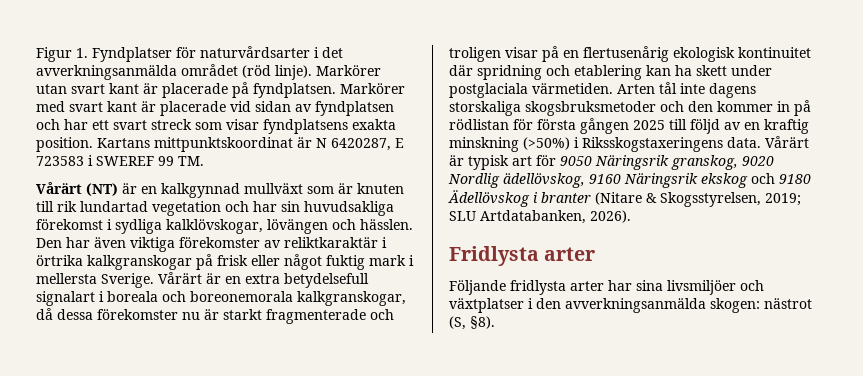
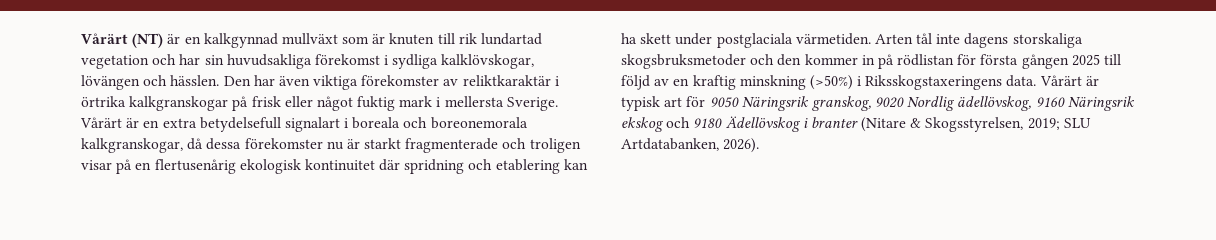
[36,46,343,62] [36,64,381,80] [36,82,405,98] [36,101,394,116] [36,119,396,134] [36,137,404,152] [36,155,204,166] Figur 1. Fyndplatser för naturvårdsarter i det avverkningsanmälda området (röd linje). Markörer utan svart kant är placerade på fyndplatsen. Markörer med svart kant är placerade vid sidan av fyndplatsen och har ett svart streck som visar fyndplatsens exakta position. Kartans mittpunktskoordinat är N 6420287, E 723583 i SWEREF 99 TM. // -> (81, 38) none
[449,246,596,266] [449,280,764,295] [449,298,812,313] [449,316,495,330] // Fridlysta arter // Följande fridlysta arter har sina livsmiljöer och växtplatser i den avverkningsanmälda skogen: nästrot (S, §8). -> (760, 145) none

